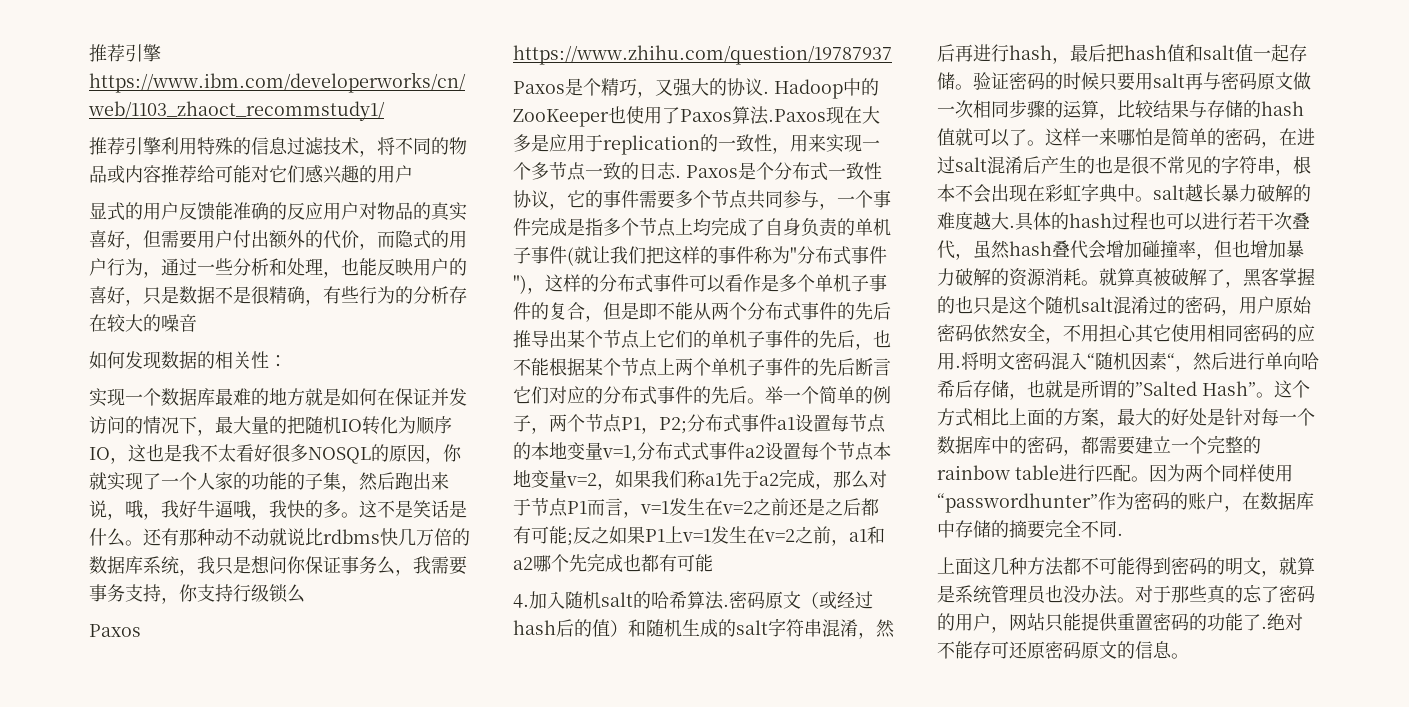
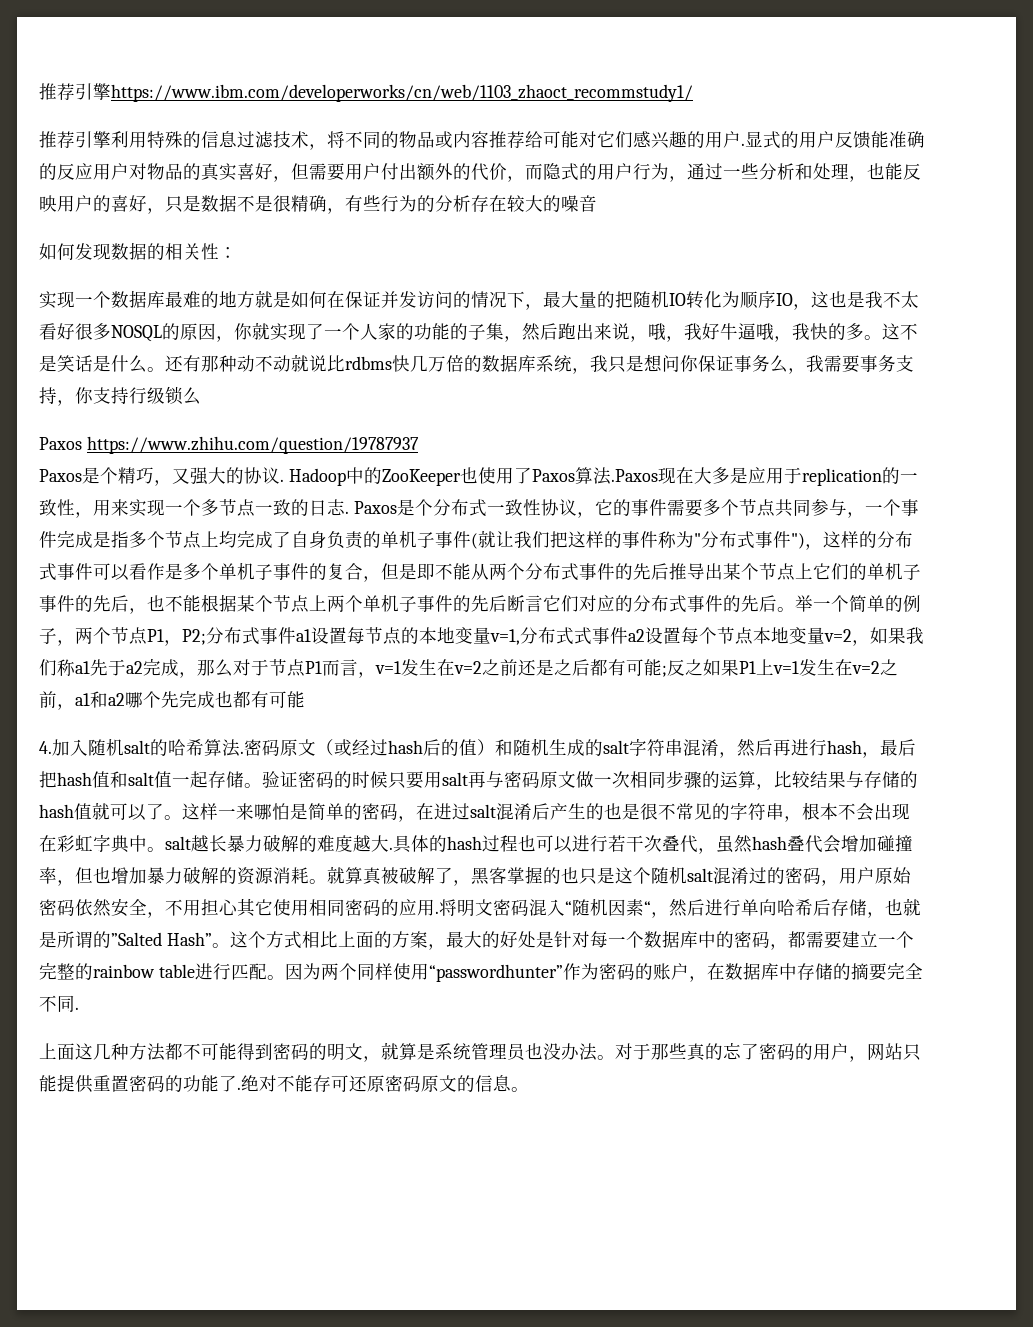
(413, 174) // -> [741,143,745,146] .

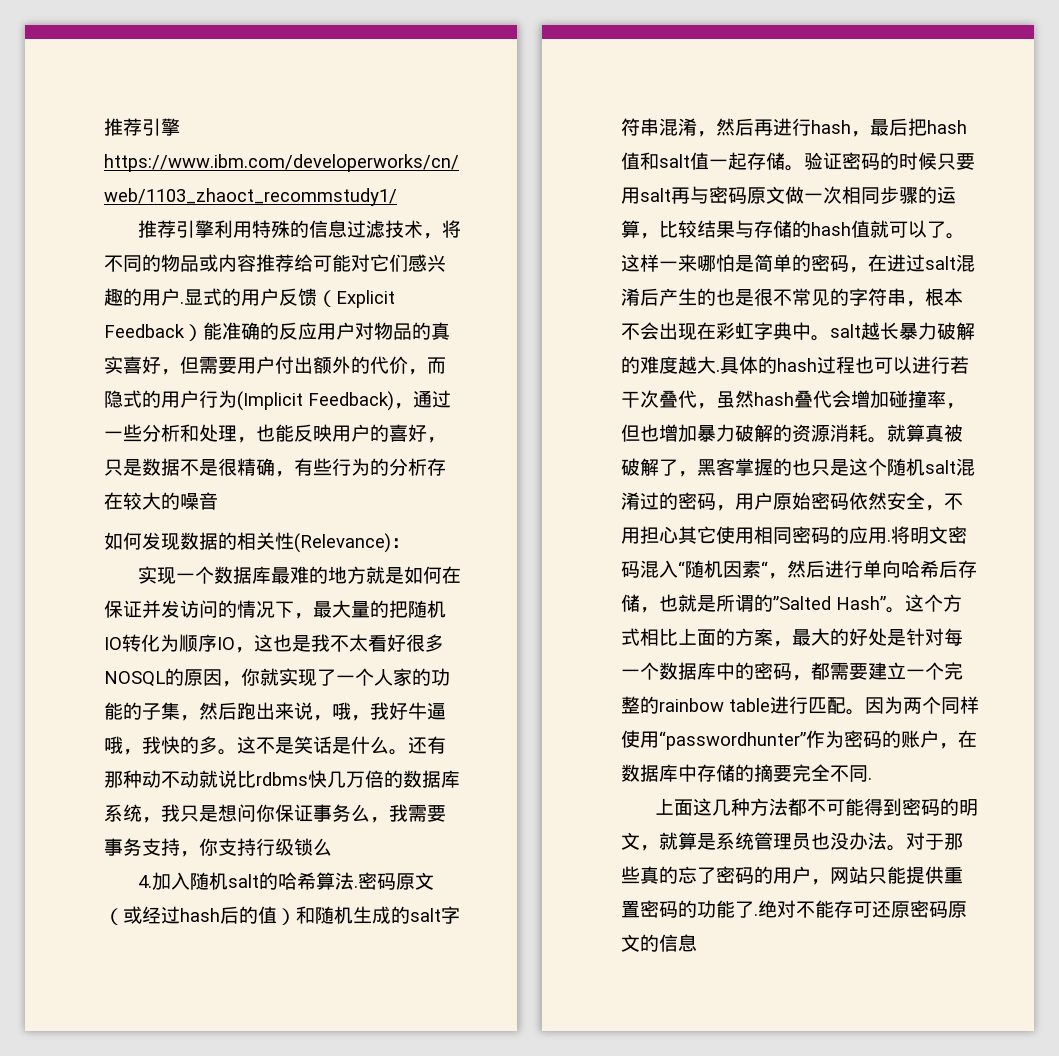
(871, 140) none -> [317,290,395,308] [104,324,203,341] （Explicit Feedback）
(669, 171) none -> [237,391,394,411] (Implicit Feedback)
(219, 251) none -> [294,533,391,553] (Relevance)
[39,436,419,454] [39,467,918,486] [39,499,919,518] [39,530,913,550] [39,562,921,582] [39,594,921,614] [39,627,924,646] [39,658,898,678] [39,690,305,710] // Paxos https://www.zhihu.com/question/19787937 // Paxos是个精巧，又强大的协议. Hadoop中的ZooKeeper也使用了Paxos算法.Paxos现在大多是应用于replication的一致性，用来实现一个多节点一致的日志. Paxos是个分布式一致性协议，它的事件需要多个节点共同参与，一个事件完成是指多个节点上均完成了自身负责的单机子事件(就让我们把这样的事件称为"分布式事件")，这样的分布式事件可以看作是多个单机子事件的复合，但是即不能从两个分布式事件的先后推导出某个节点上它们的单机子事件的先后，也不能根据某个节点上两个单机子事件的先后断言它们对应的分布式事件的先后。举一个简单的例子，两个节点P1，P2;分布式事件a1设置每节点的本地变量v=1,分布式式事件a2设置每个节点本地变量v=2，如果我们称a1先于a2完成，那么对于节点P1而言，v=1发生在v=2之前还是之后都有可能;反之如果P1上v=1发生在v=2之前，a1和a2哪个先完成也都有可能 -> (332, 847) none
[511,1087,529,1092] 。 -> (697, 943) none

